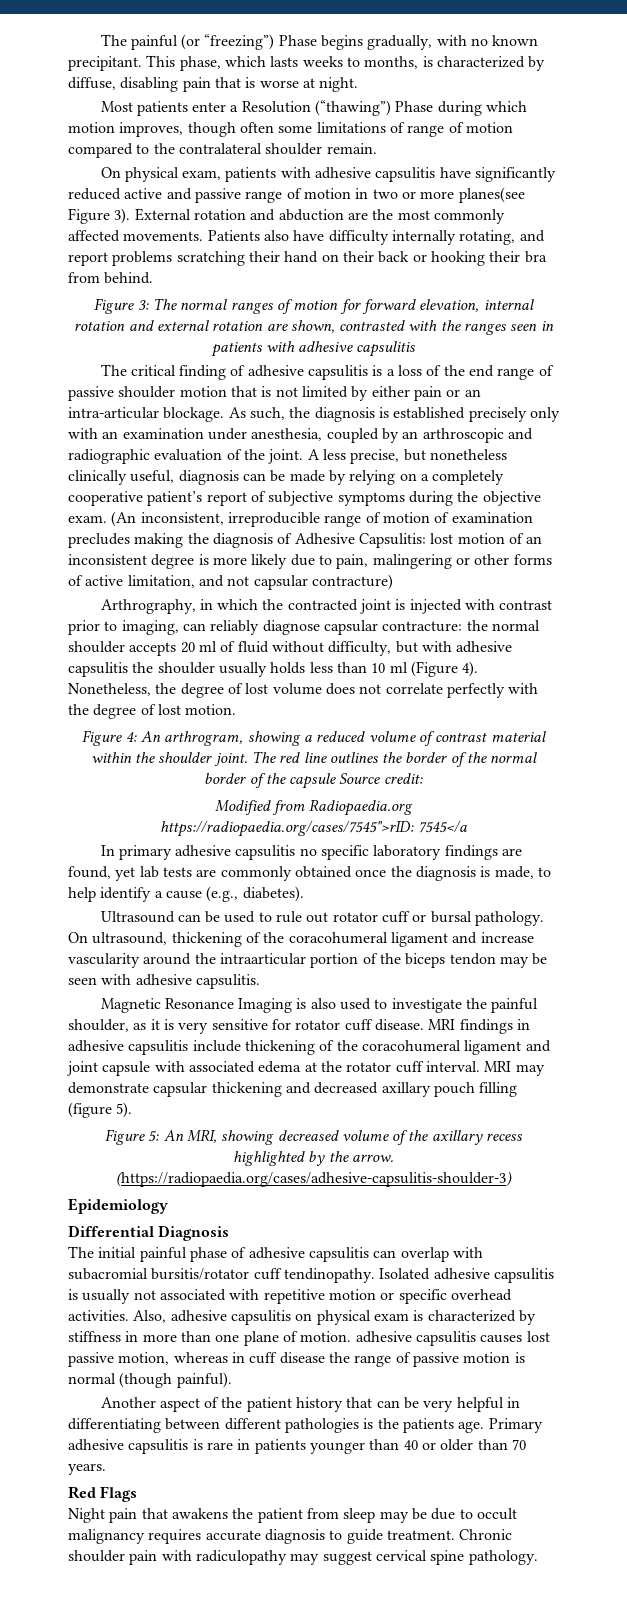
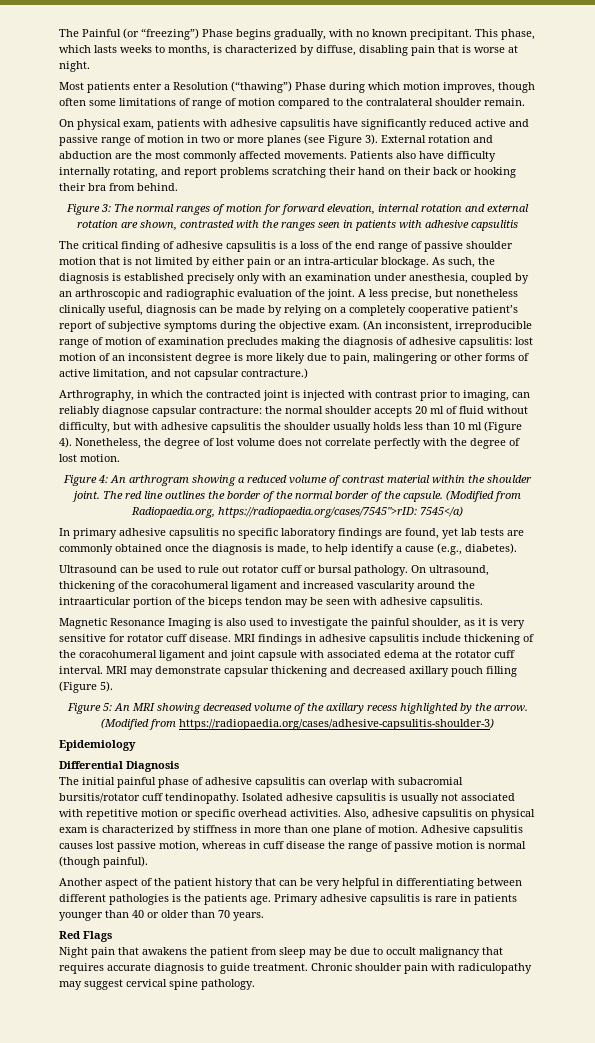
[100,34,178,50] The painful -> [59,29,121,37] The Painful
[458,187,525,203] planes(see -> [267,134,325,146] planes (see
[294,533,426,548] Adhesive Capsulitis: -> [409,337,512,348] adhesive capsulitis:
[311,574,393,590] contracture) -> [241,368,308,379] contracture.)
[164,731,244,746] arthrogram, -> [129,475,189,486] arthrogram
[289,773,423,789] [214,799,414,816] [159,820,468,837] capsule Source credit: // Modified from Radiopaedia.org // https://radiopaedia.org/cases/7545">rID: 7545</a -> [403,490,521,502] [131,506,463,518] capsule. (Modified from Radiopaedia.org, https://radiopaedia.org/cases/7545">rID: 7545</a)
[480,932,534,943] increase -> [303,581,354,589] increased
[68,1102,112,1118] (figure -> [59,681,97,693] (Figure
[186,1129,217,1143] MRI, -> [131,703,155,711] MRI
[116,1171,512,1187] (https://radiopaedia.org/cases/adhesive-capsulitis-shoulder-3) -> [101,718,494,730] (Modified from https://radiopaedia.org/cases/adhesive-capsulitis-shoulder-3)
[355,1331,412,1343] adhesive -> [421,825,470,833] Adhesive
(145, 1536) none -> [482,947,503,955] that

